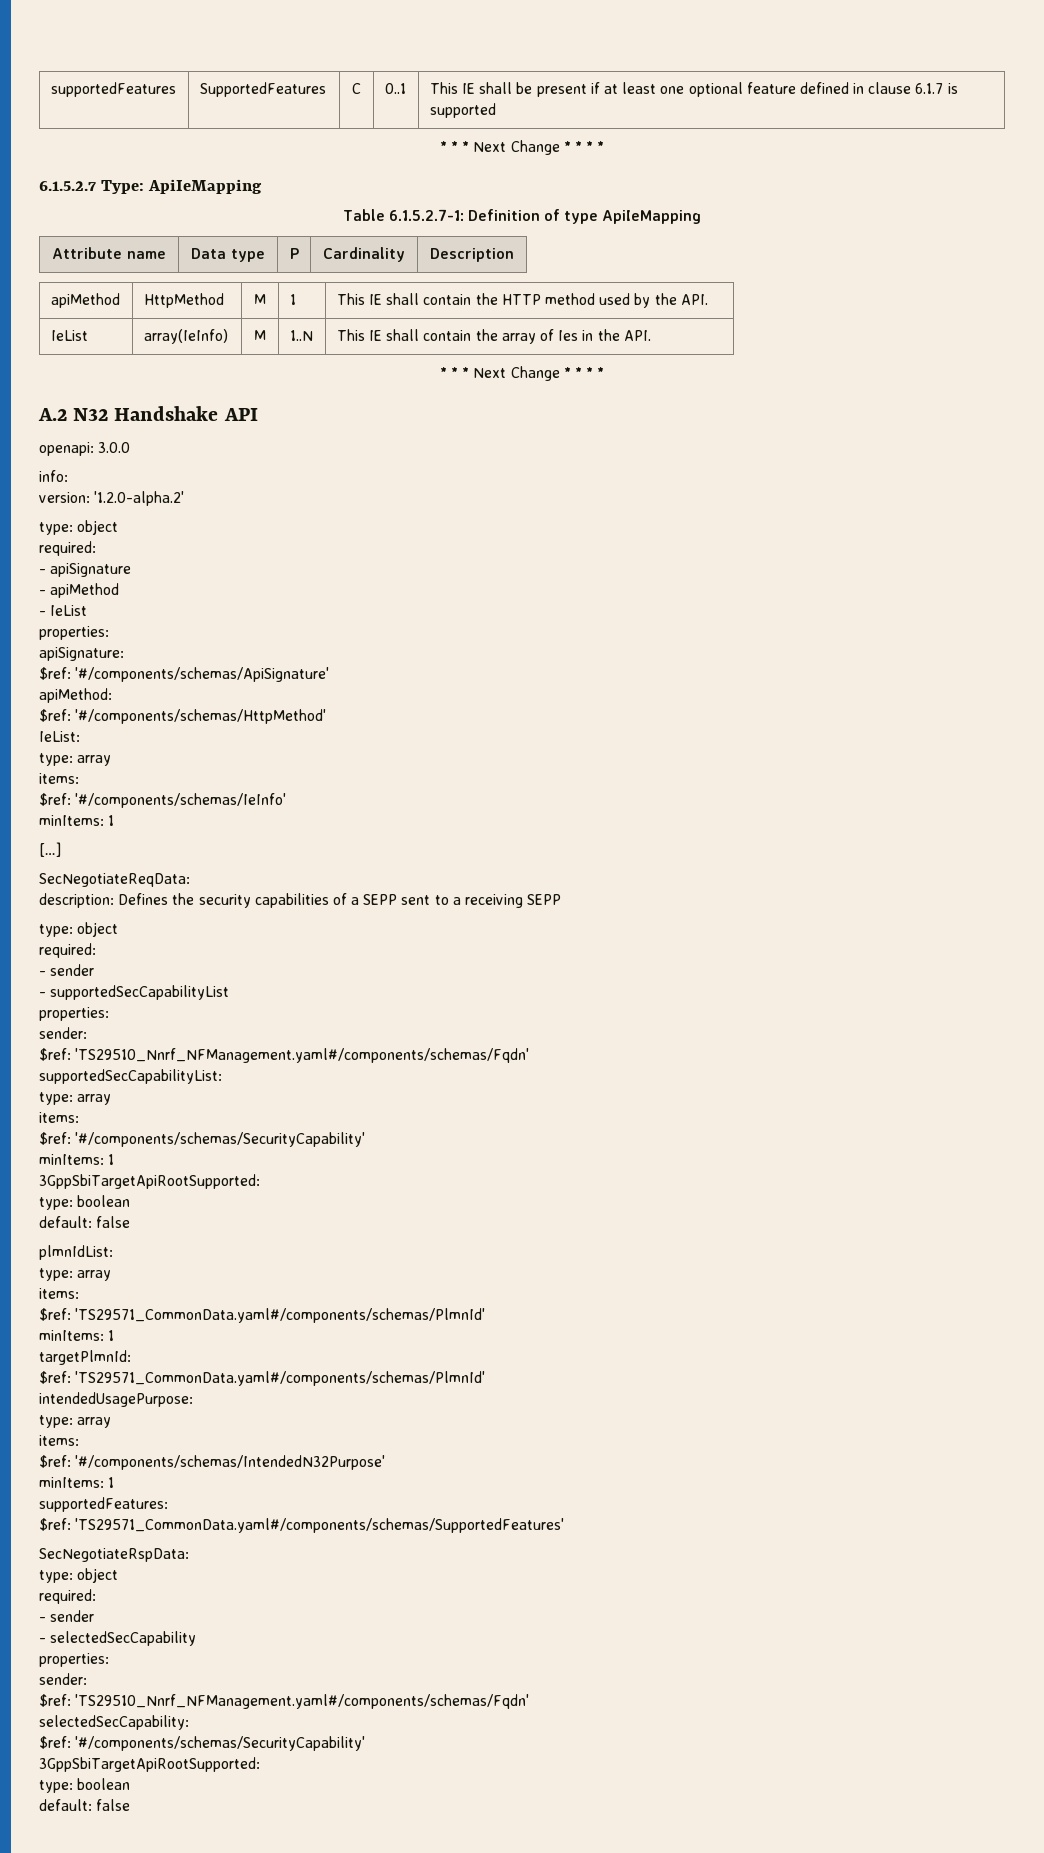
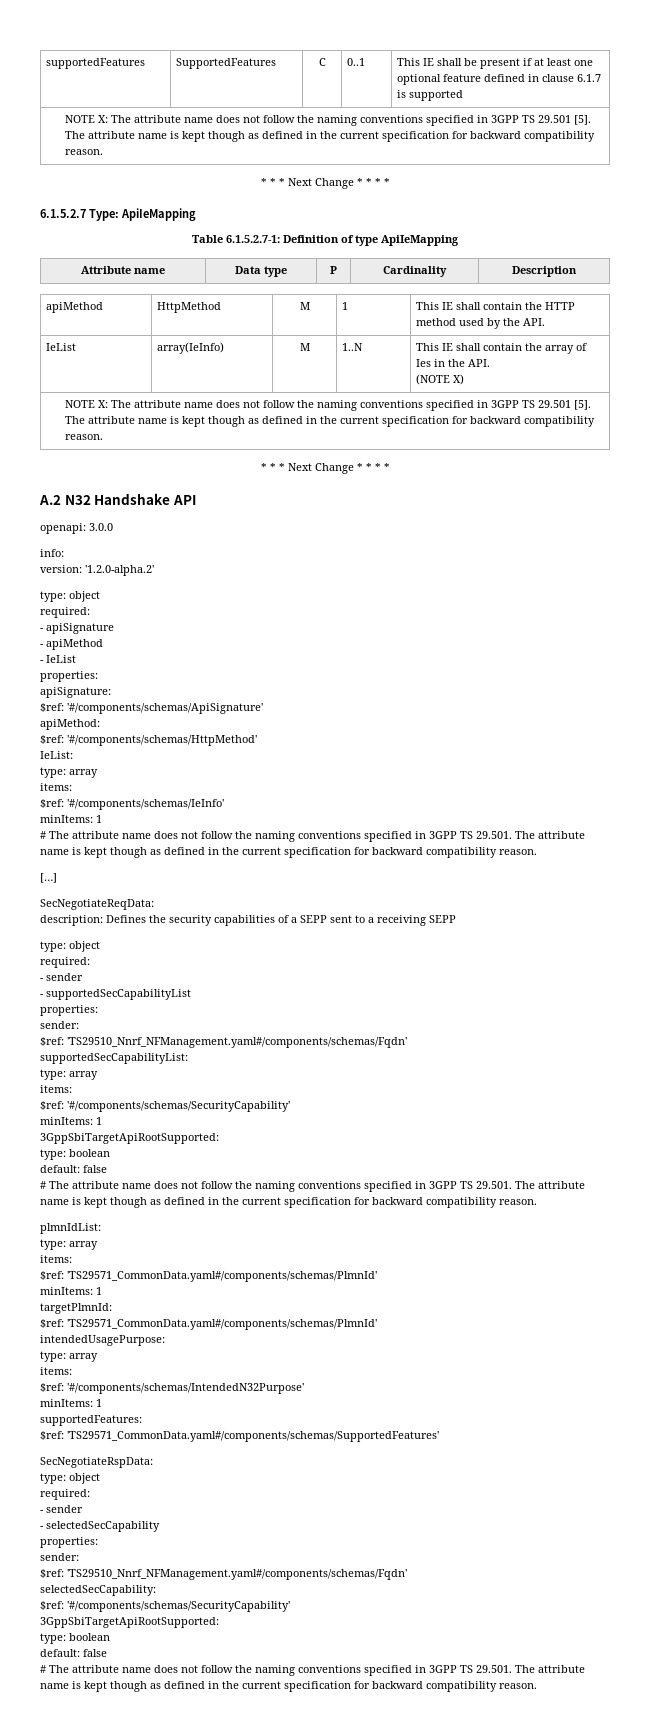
(496, 110) none -> [64,115,591,126] [64,131,595,142] [64,149,103,155] // NOTE X: The attribute name does not follow the naming conventions specified in 3GPP TS 29.501 [5]. The attribute name is kept though as defined in the current specification for backward compatibility reason.
(651, 335) none -> [416,374,465,385] [64,400,591,411] [64,416,595,427] [64,434,103,440] // (NOTE X) // NOTE X: The attribute name does not follow the naming conventions specified in 3GPP TS 29.501 [5]. The attribute name is kept though as defined in the current specification for backward compatibility reason.
(115, 820) none -> [40,831,585,842] [40,847,537,858] // # The attribute name does not follow the naming conventions specified in 3GPP TS 29.501. The attribute name is kept though as defined in the current specification for backward compatibility reason.
(131, 1222) none -> [40,1181,585,1192] [40,1197,537,1208] // # The attribute name does not follow the naming conventions specified in 3GPP TS 29.501. The attribute name is kept though as defined in the current specification for backward compatibility reason.
(131, 1805) none -> [40,1665,585,1676] [40,1681,537,1692] // # The attribute name does not follow the naming conventions specified in 3GPP TS 29.501. The attribute name is kept though as defined in the current specification for backward compatibility reason.

